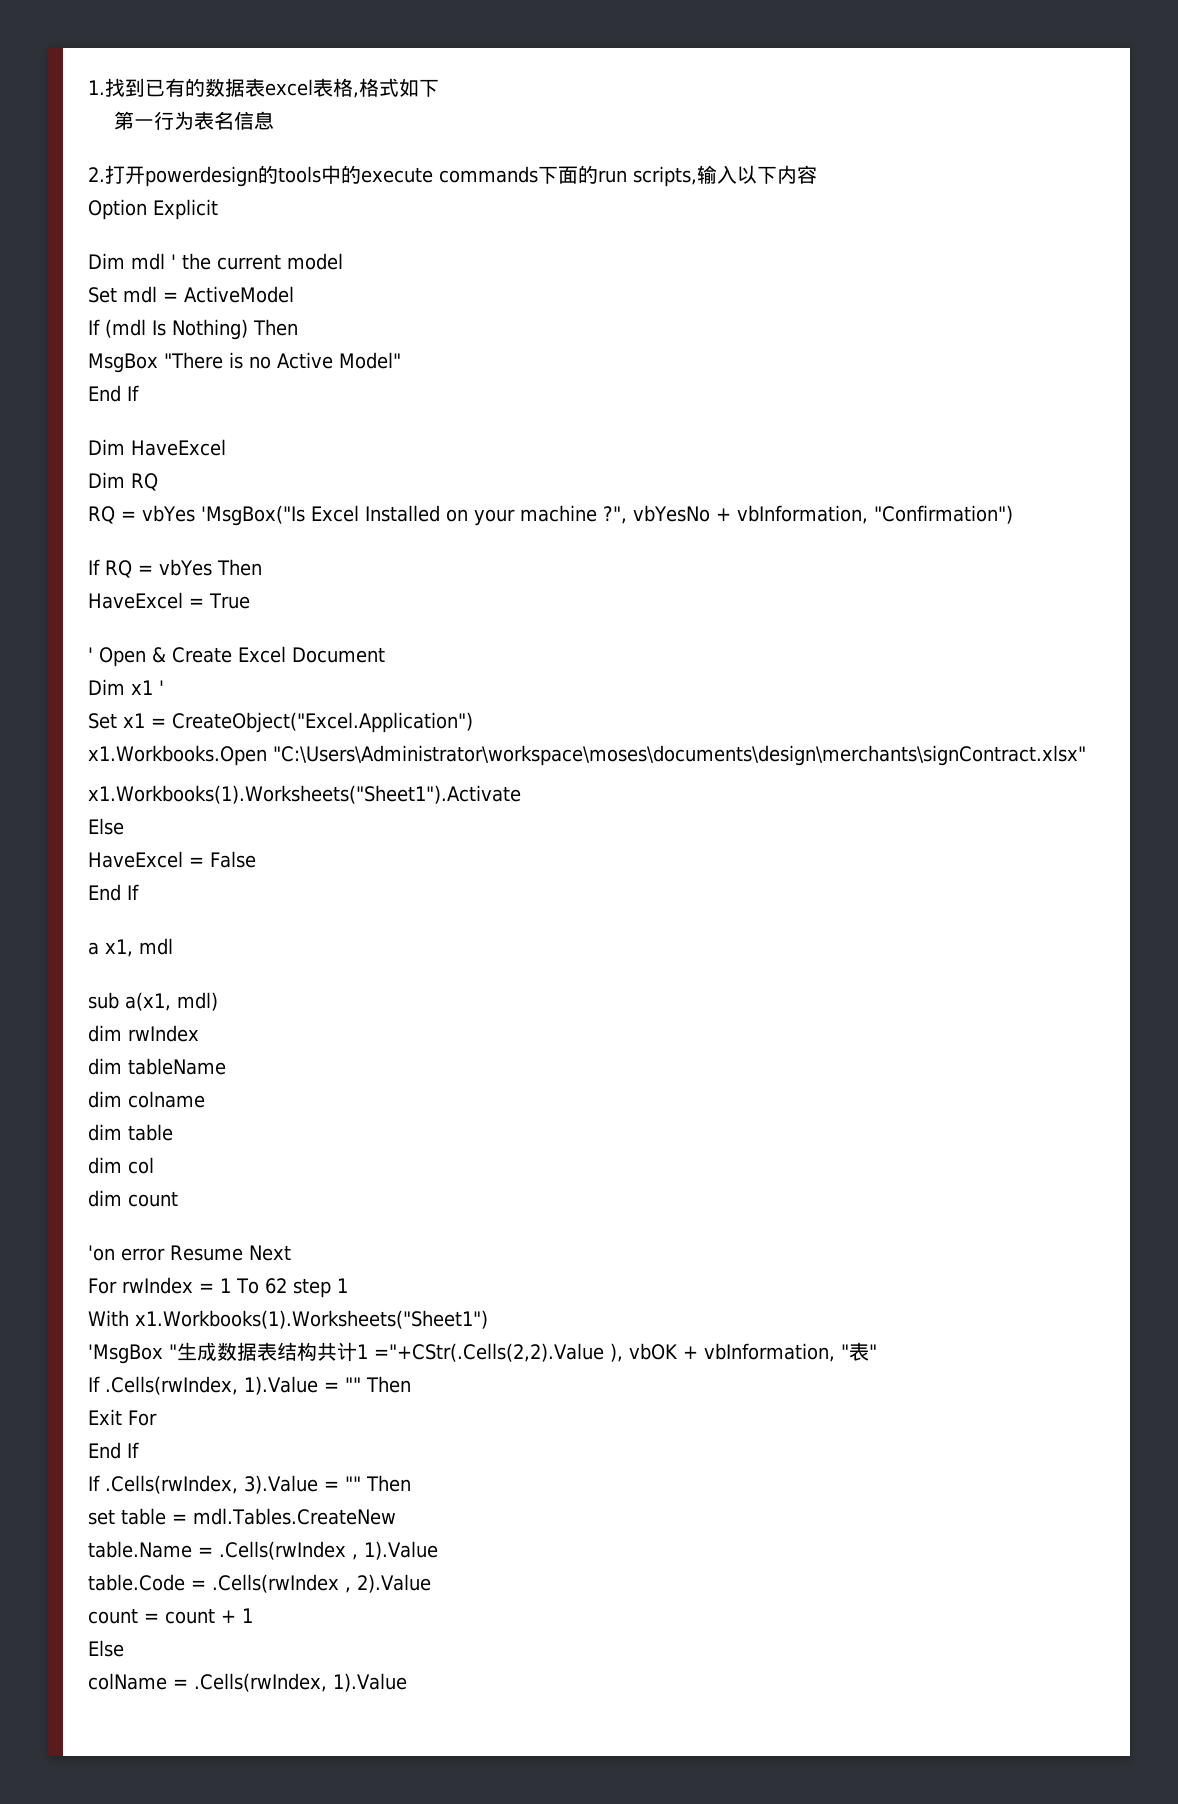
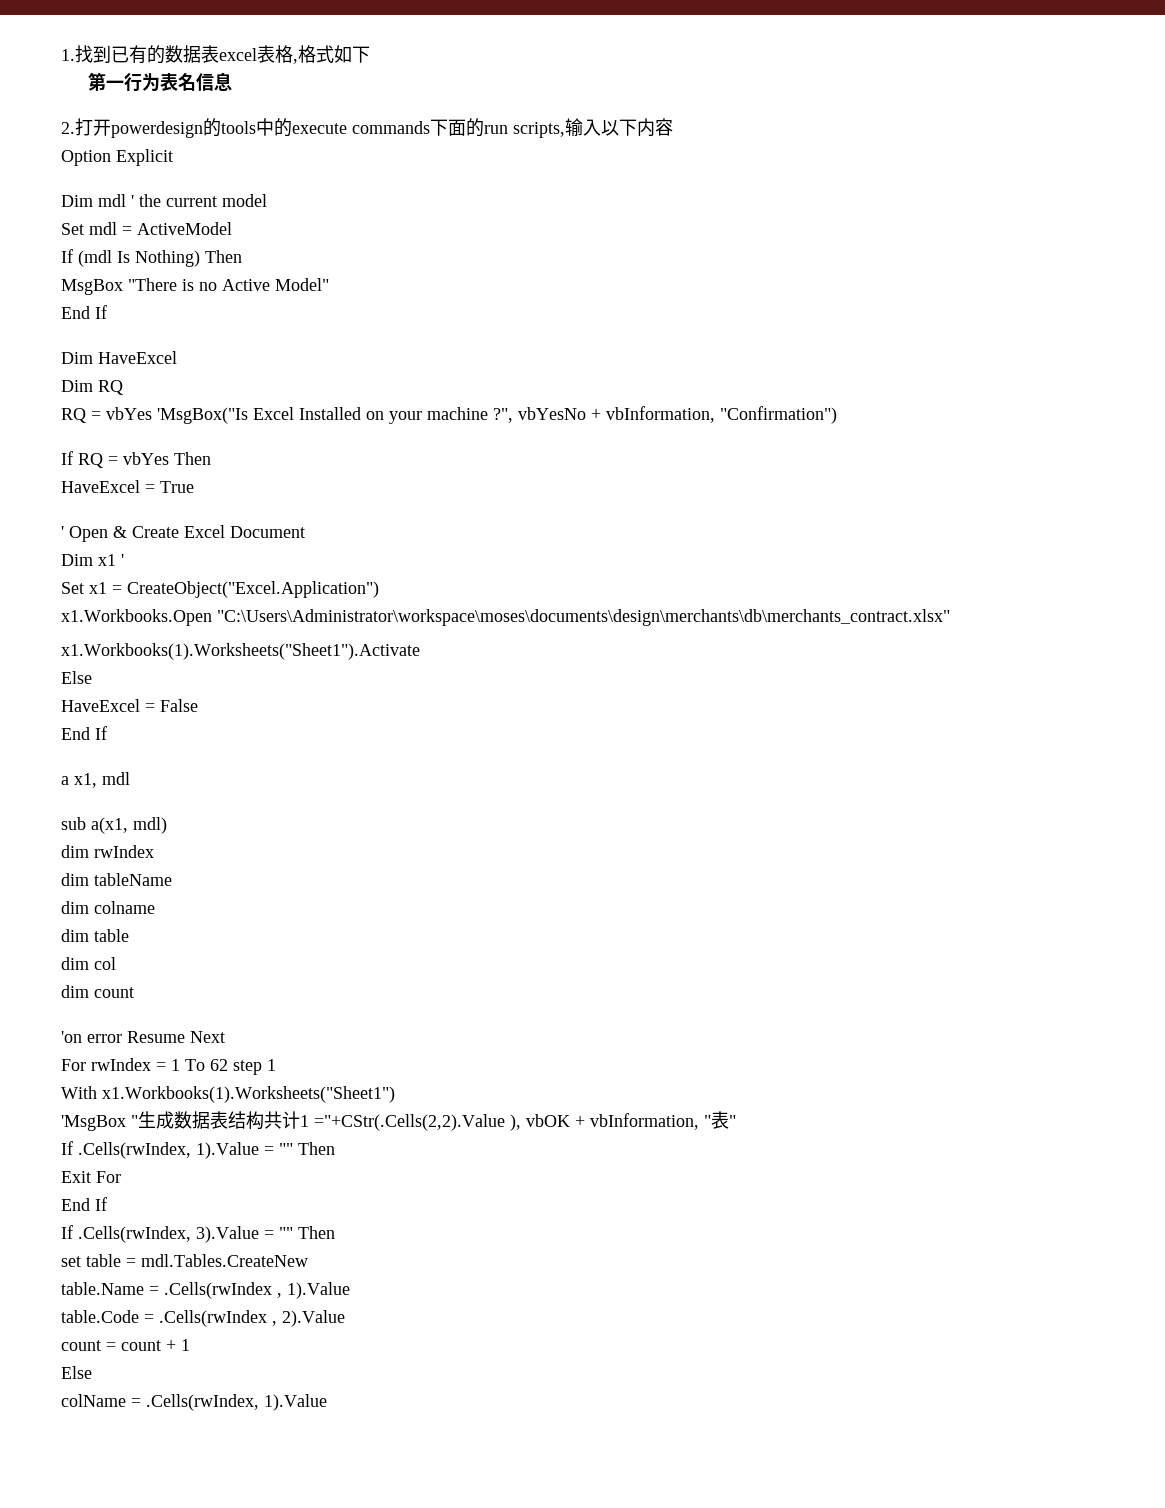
[272,745,1086,766] "C:\Users\Administrator\workspace\moses\documents\design\merchants\signContract.xlsx" -> [217,609,950,626] "C:\Users\Administrator\workspace\moses\documents\design\merchants\db\merchants_contract.xlsx"

